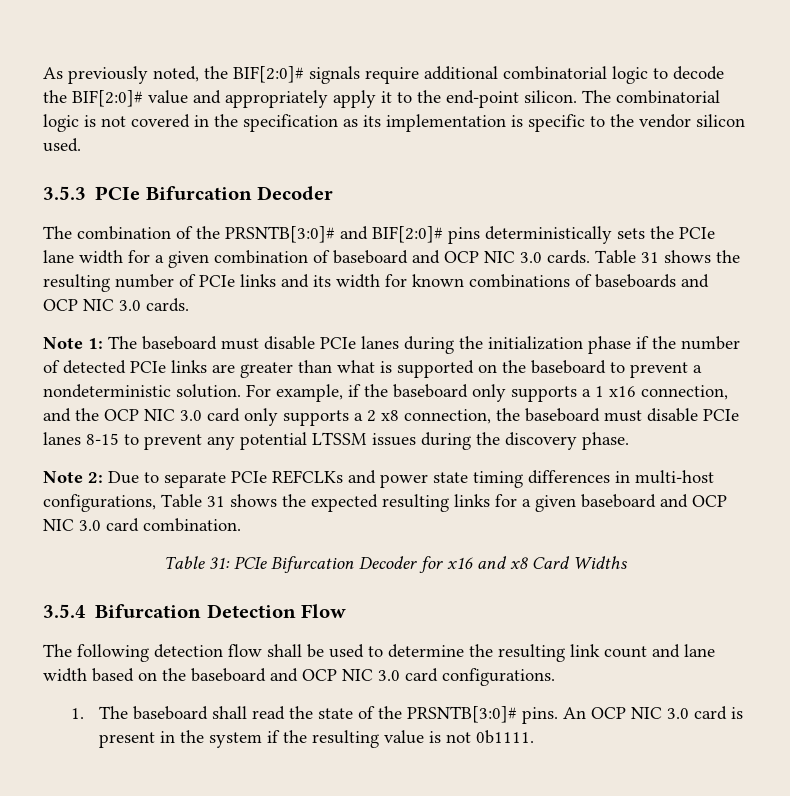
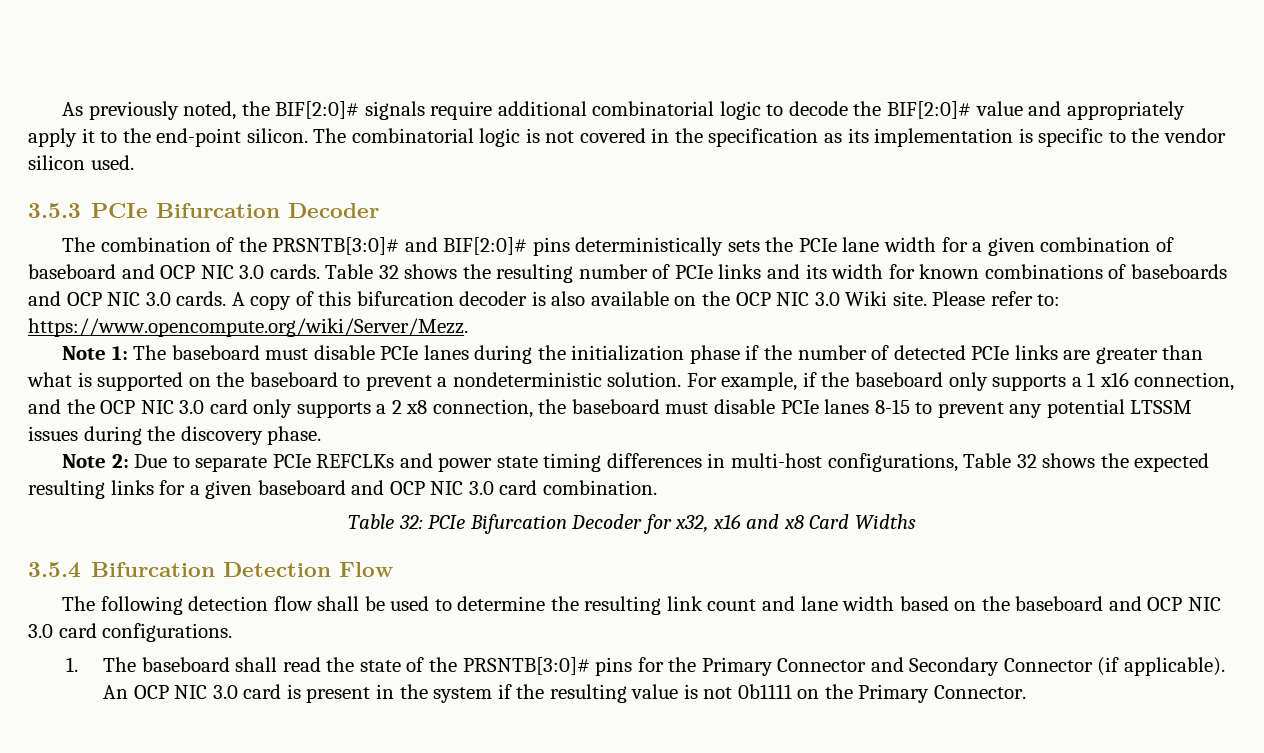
[641,252,659,263] 31 -> [378,265,399,279] 32
(189, 305) none -> [231,291,1061,310] [28,318,468,337] A copy of this bifurcation decoder is also available on the OCP NIC 3.0 Wiki site. Please refer to: https://www.opencompute.org/wiki/Server/Mezz.
[207,496,225,507] 31 -> [1016,454,1037,468] 32
[208,557,230,569] 31: -> [398,515,423,529] 32:
(443, 564) none -> [675,515,709,533] x32,
[521,707,558,724] pins. -> [595,657,1225,676] pins for the Primary Connector and Secondary Connector (if applicable).
[475,730,534,744] 0b1111. -> [737,684,1026,703] 0b1111 on the Primary Connector.

